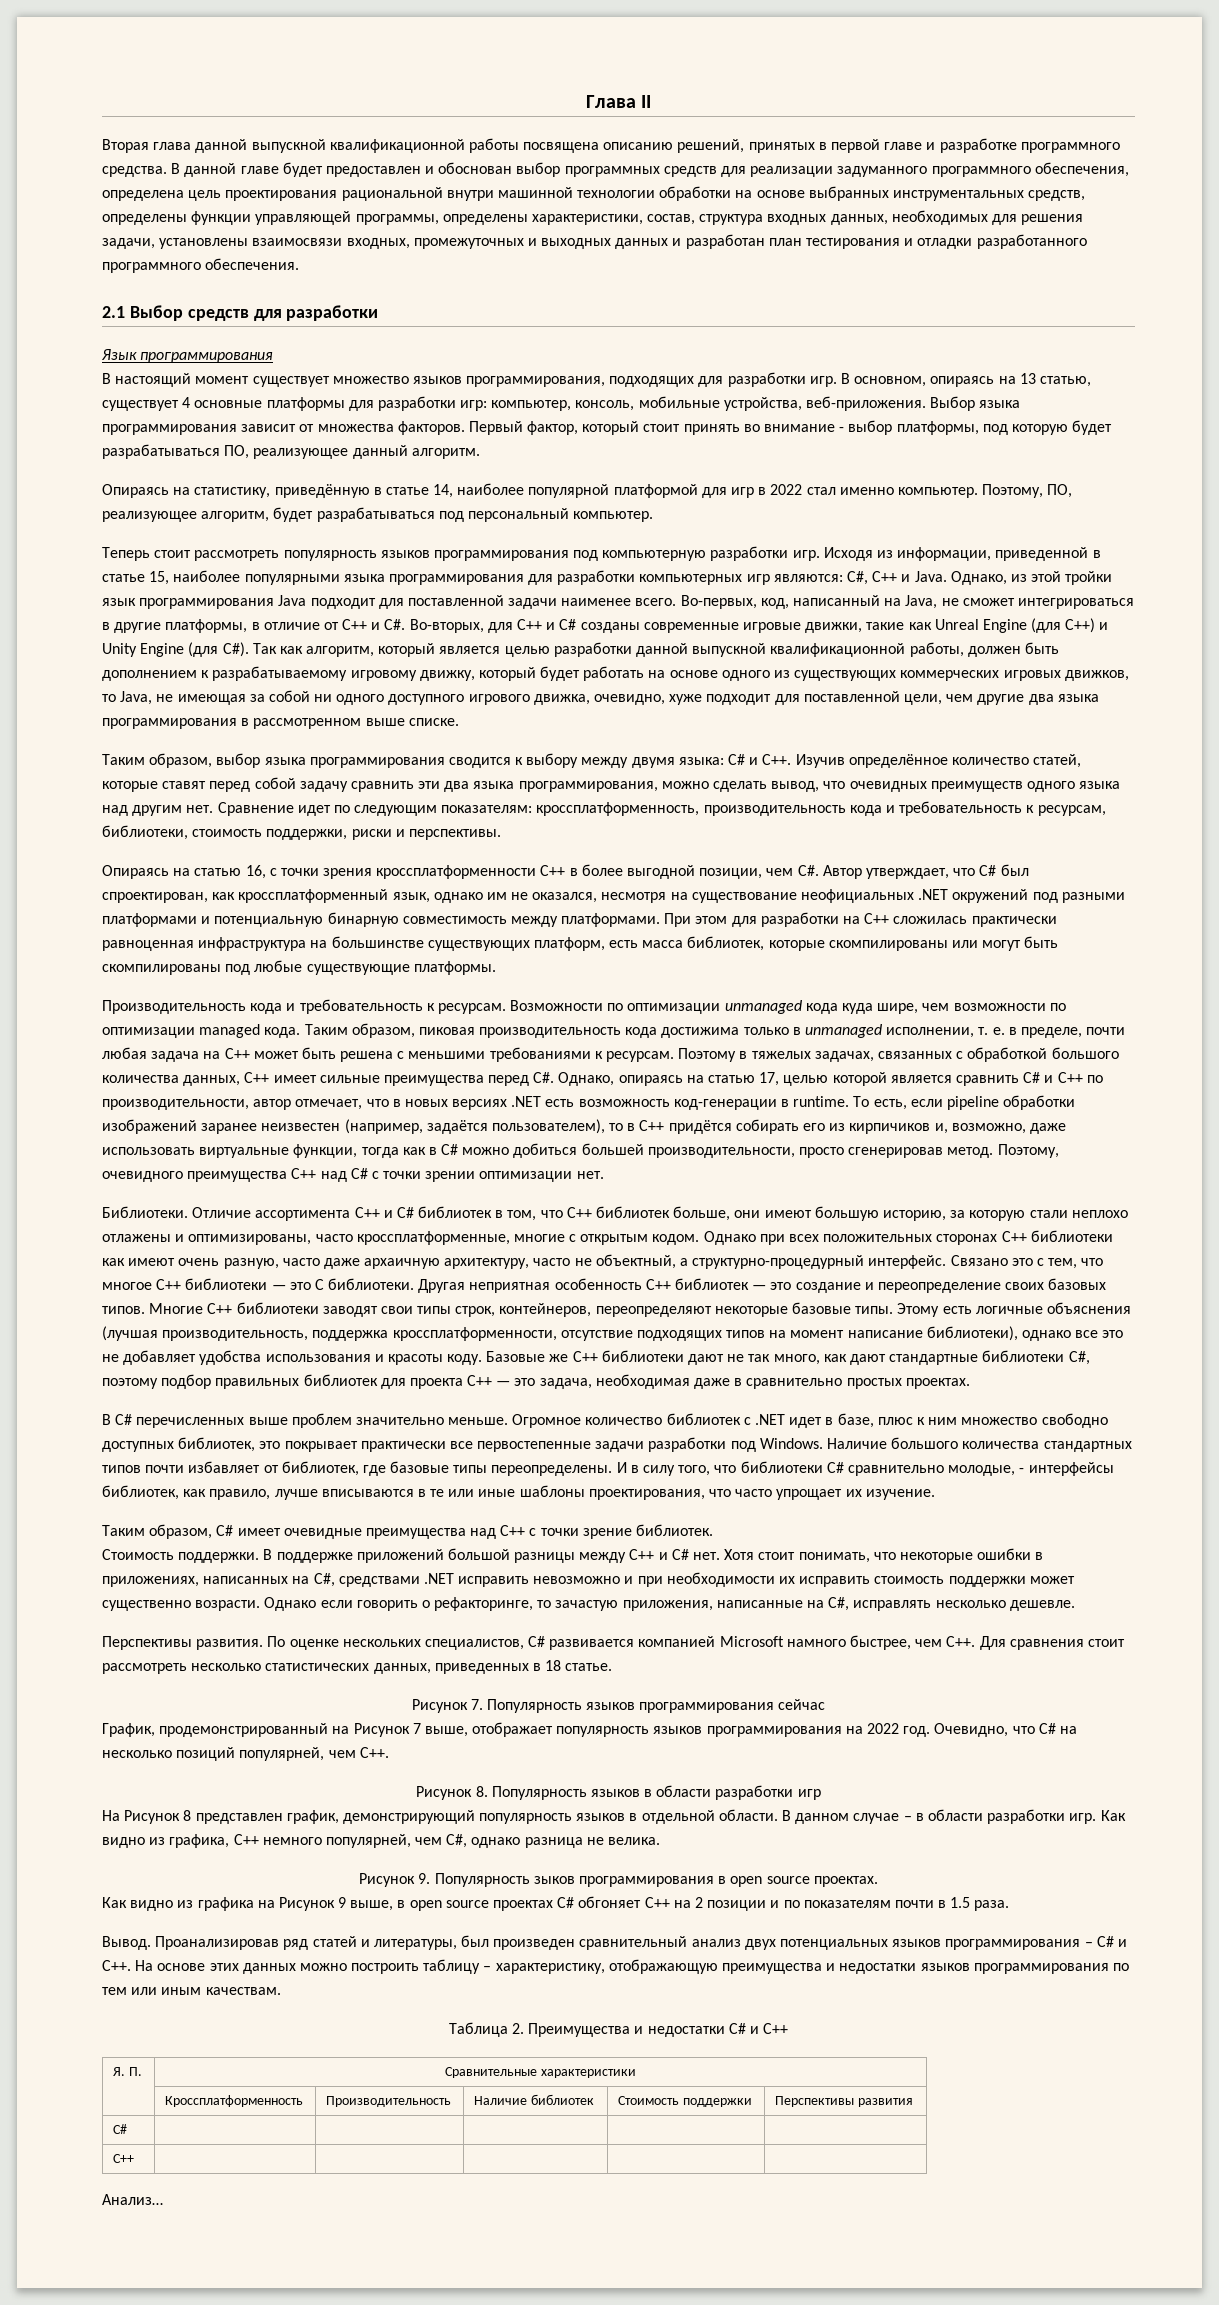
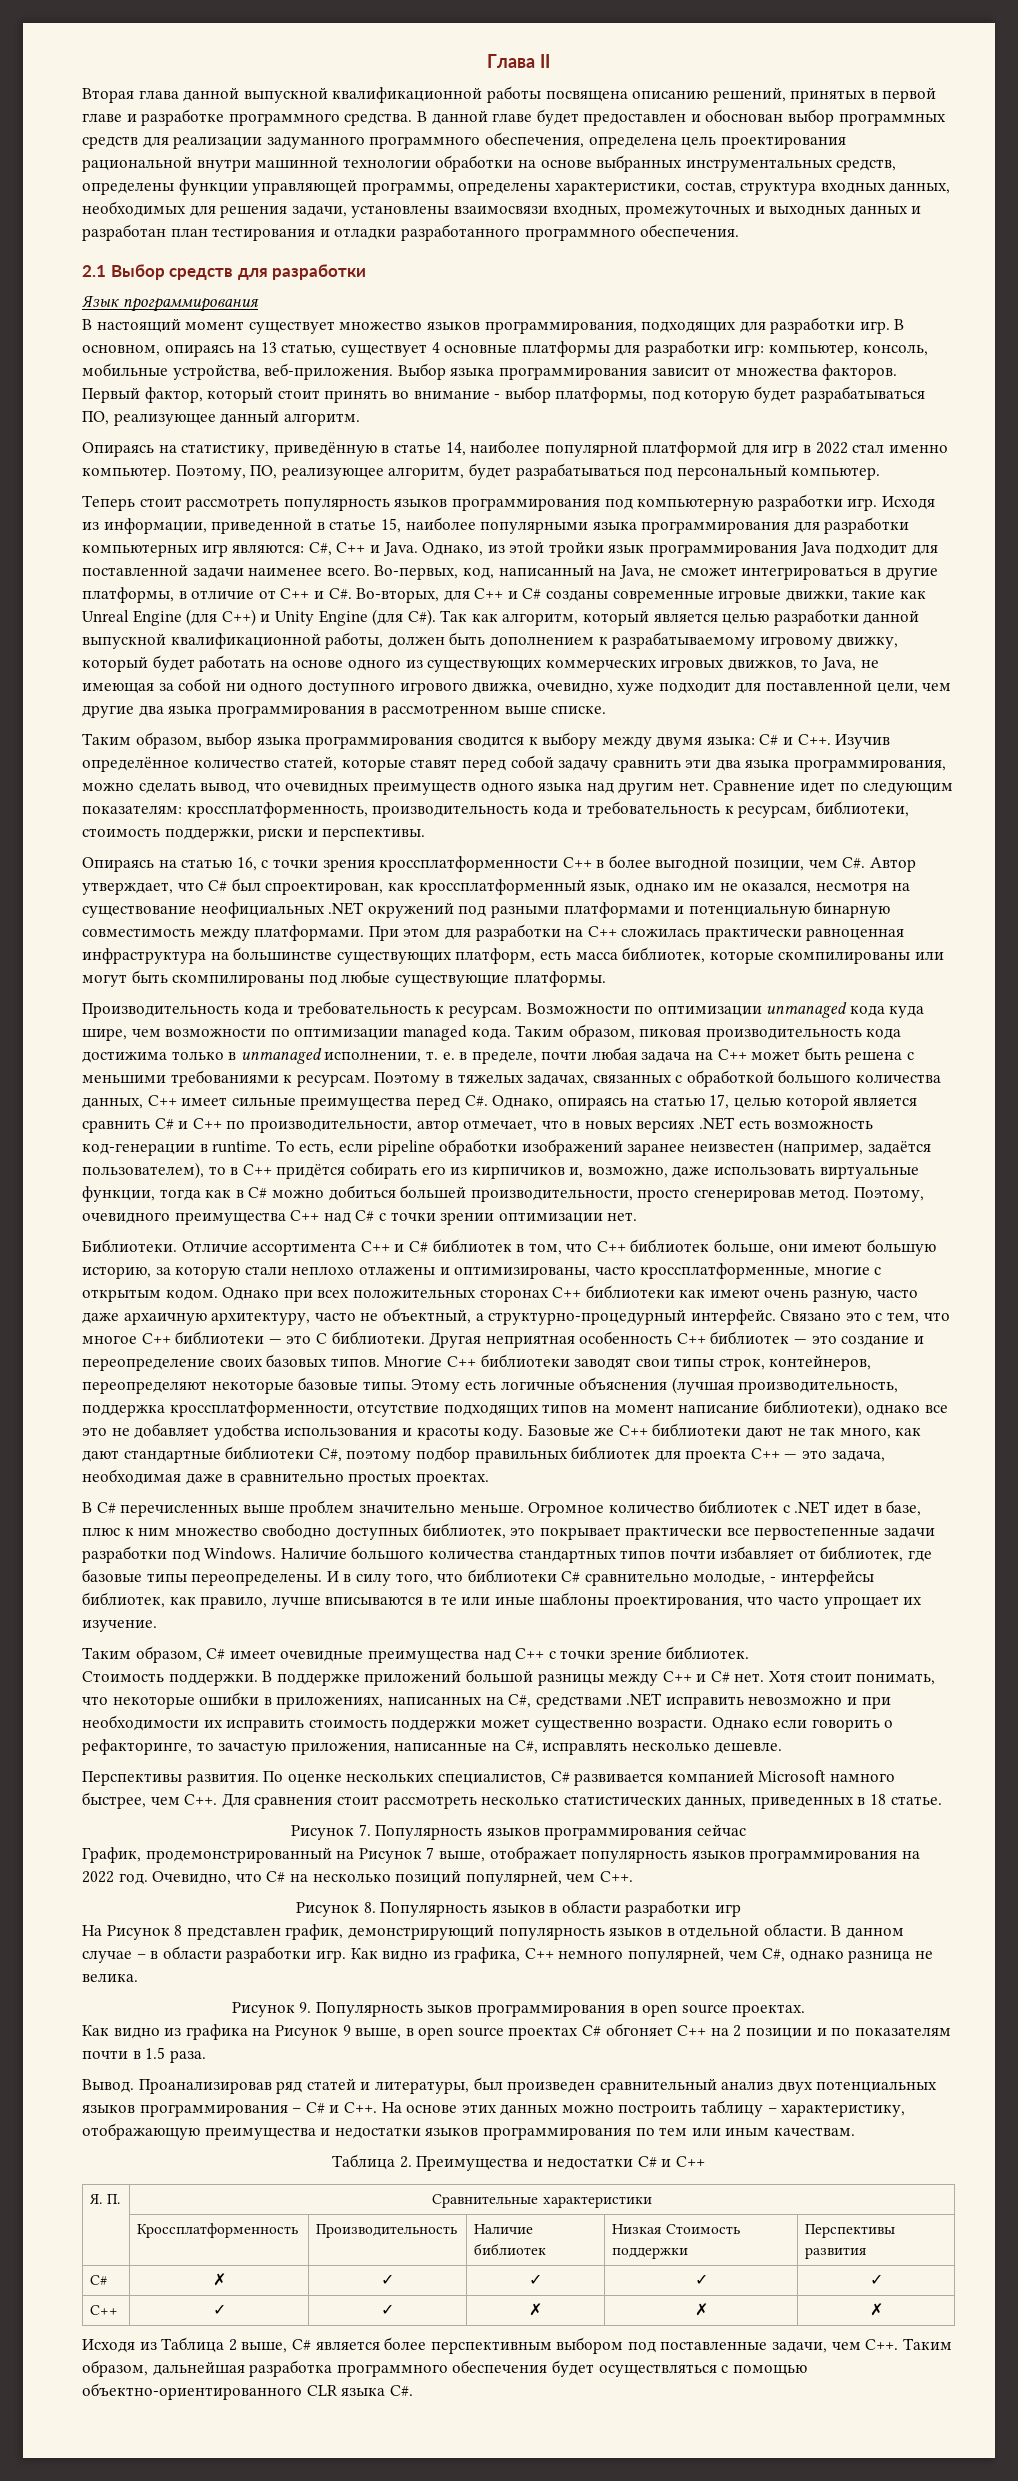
(594, 2099) none -> [612,2224,662,2234] Низкая
[112,2154,134,2163] [102,2194,163,2205] | | | | // C++ | | | | | // Анализ… -> [212,2273,226,2286] [381,2274,394,2285] [529,2274,542,2285] [694,2274,708,2285] [869,2274,883,2285] [90,2305,119,2315] [212,2304,226,2315] [381,2304,394,2315] [529,2303,542,2316] [694,2303,708,2316] [869,2303,883,2316] [82,2337,952,2354] [82,2360,807,2377] [82,2383,413,2400] ✗ | ✓ | ✓ | ✓ | ✓ // C++ | ✓ | ✓ | ✗ | ✗ | ✗ // Исходя из Таблица 2 выше, C# является более перспективным выбором под поставленные задачи, чем C++. Таким образом, дальнейшая разработка программного обеспечения будет осуществляться с помощью объектно-ориентированного CLR языка C#.

